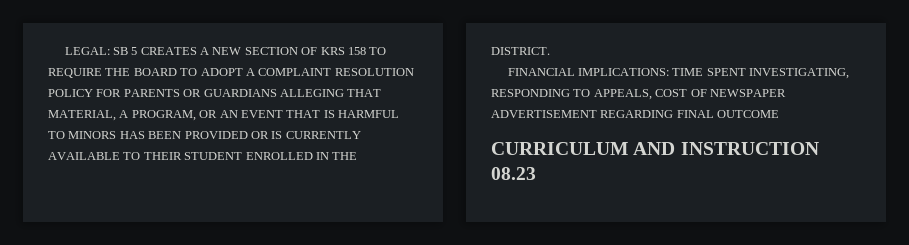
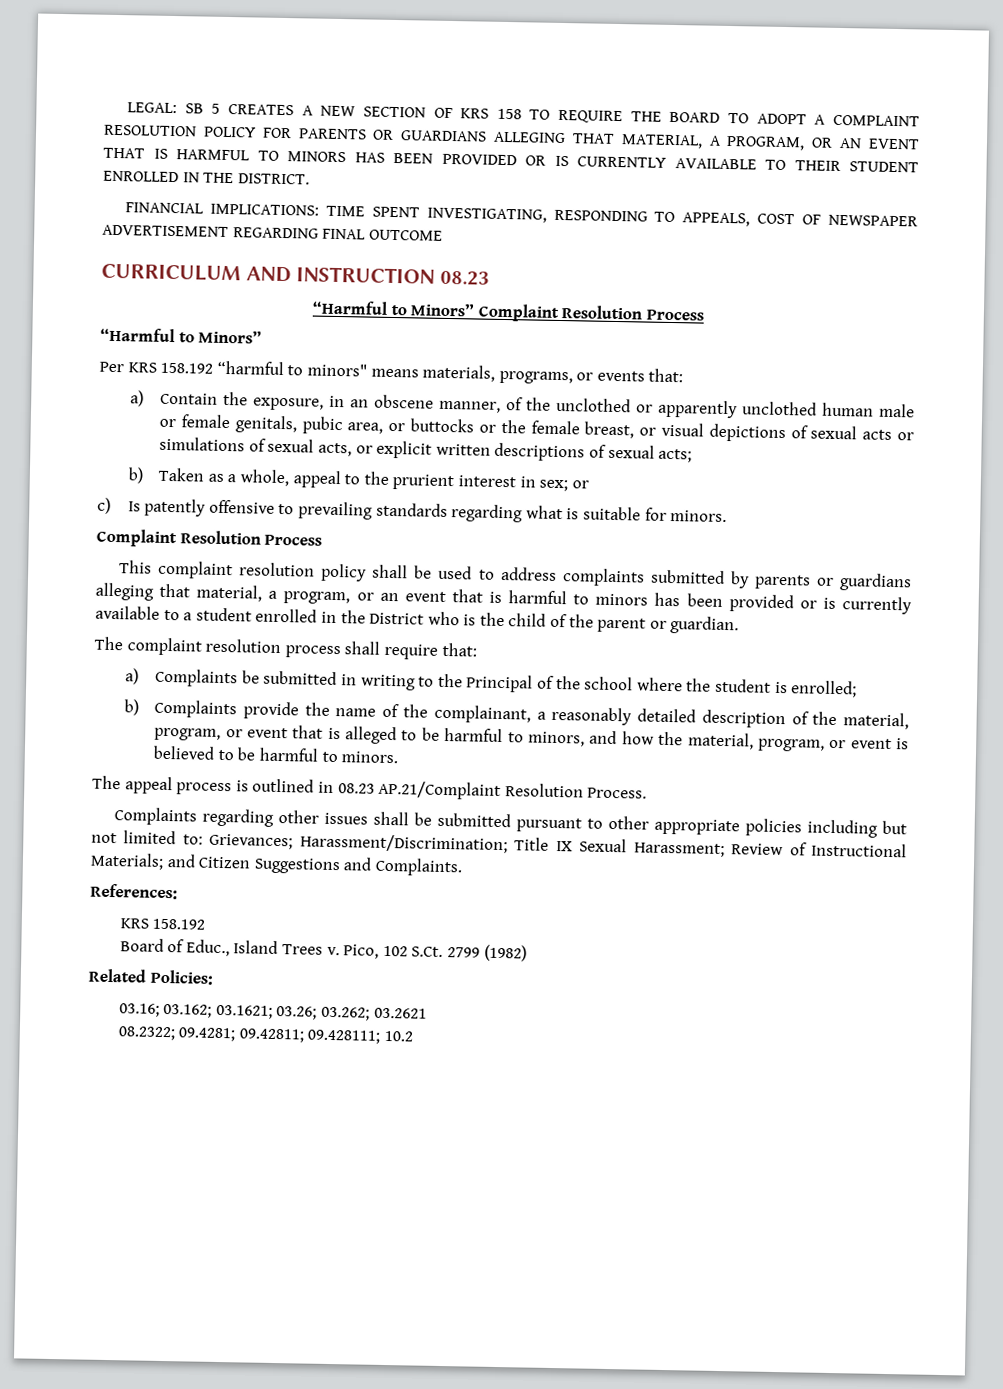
(536, 173) none -> [312,300,704,322] [100,327,263,344] [99,360,684,385] [129,390,915,419] [159,414,914,443] [159,436,693,463] [127,467,589,492] [97,497,728,523] [96,528,323,548] [118,560,912,592] [95,582,912,615] [95,605,740,635] [94,636,477,660] [124,668,858,698] [123,699,910,730] [154,725,910,752] [153,745,399,764] [92,775,648,801] [113,807,907,838] [91,830,908,858] [90,852,463,877] [90,883,178,900] [119,918,206,930] [119,938,527,962] [88,968,213,985] [118,1003,427,1021] [117,1026,413,1044] // “Harmful to Minors” Complaint Resolution Process // “Harmful to Minors” // Per KRS 158.192 “harmful to minors" means materials, programs, or events that: // a) Contain the exposure, in an obscene manner, of the unclothed or apparently unclothed human male or female genitals, pubic area, or buttocks or the female breast, or visual depictions of sexual acts or simulations of sexual acts, or explicit written descriptions of sexual acts; // b) Taken as a whole, appeal to the prurient interest in sex; or // c) Is patently offensive to prevailing standards regarding what is suitable for minors. // Complaint Resolution Process // This complaint resolution policy shall be used to address complaints submitted by parents or guardians alleging that material, a program, or an event that is harmful to minors has been provided or is currently available to a student enrolled in the District who is the child of the parent or guardian. // The complaint resolution process shall require that: // a) Complaints be submitted in writing to the Principal of the school where the student is enrolled; // b) Complaints provide the name of the complainant, a reasonably detailed description of the material, program, or event that is alleged to be harmful to minors, and how the material, program, or event is believed to be harmful to minors. // The appeal process is outlined in 08.23 AP.21/Complaint Resolution Process. // Complaints regarding other issues shall be submitted pursuant to other appropriate policies including but not limited to: Grievances; Harassment/Discrimination; Title IX Sexual Harassment; Review of Instructional Materials; and Citizen Suggestions and Complaints. // References: // KRS 158.192 // Board of Educ., Island Trees v. Pico, 102 S.Ct. 2799 (1982) // Related Policies: // 03.16; 03.162; 03.1621; 03.26; 03.262; 03.2621 // 08.2322; 09.4281; 09.42811; 09.428111; 10.2

